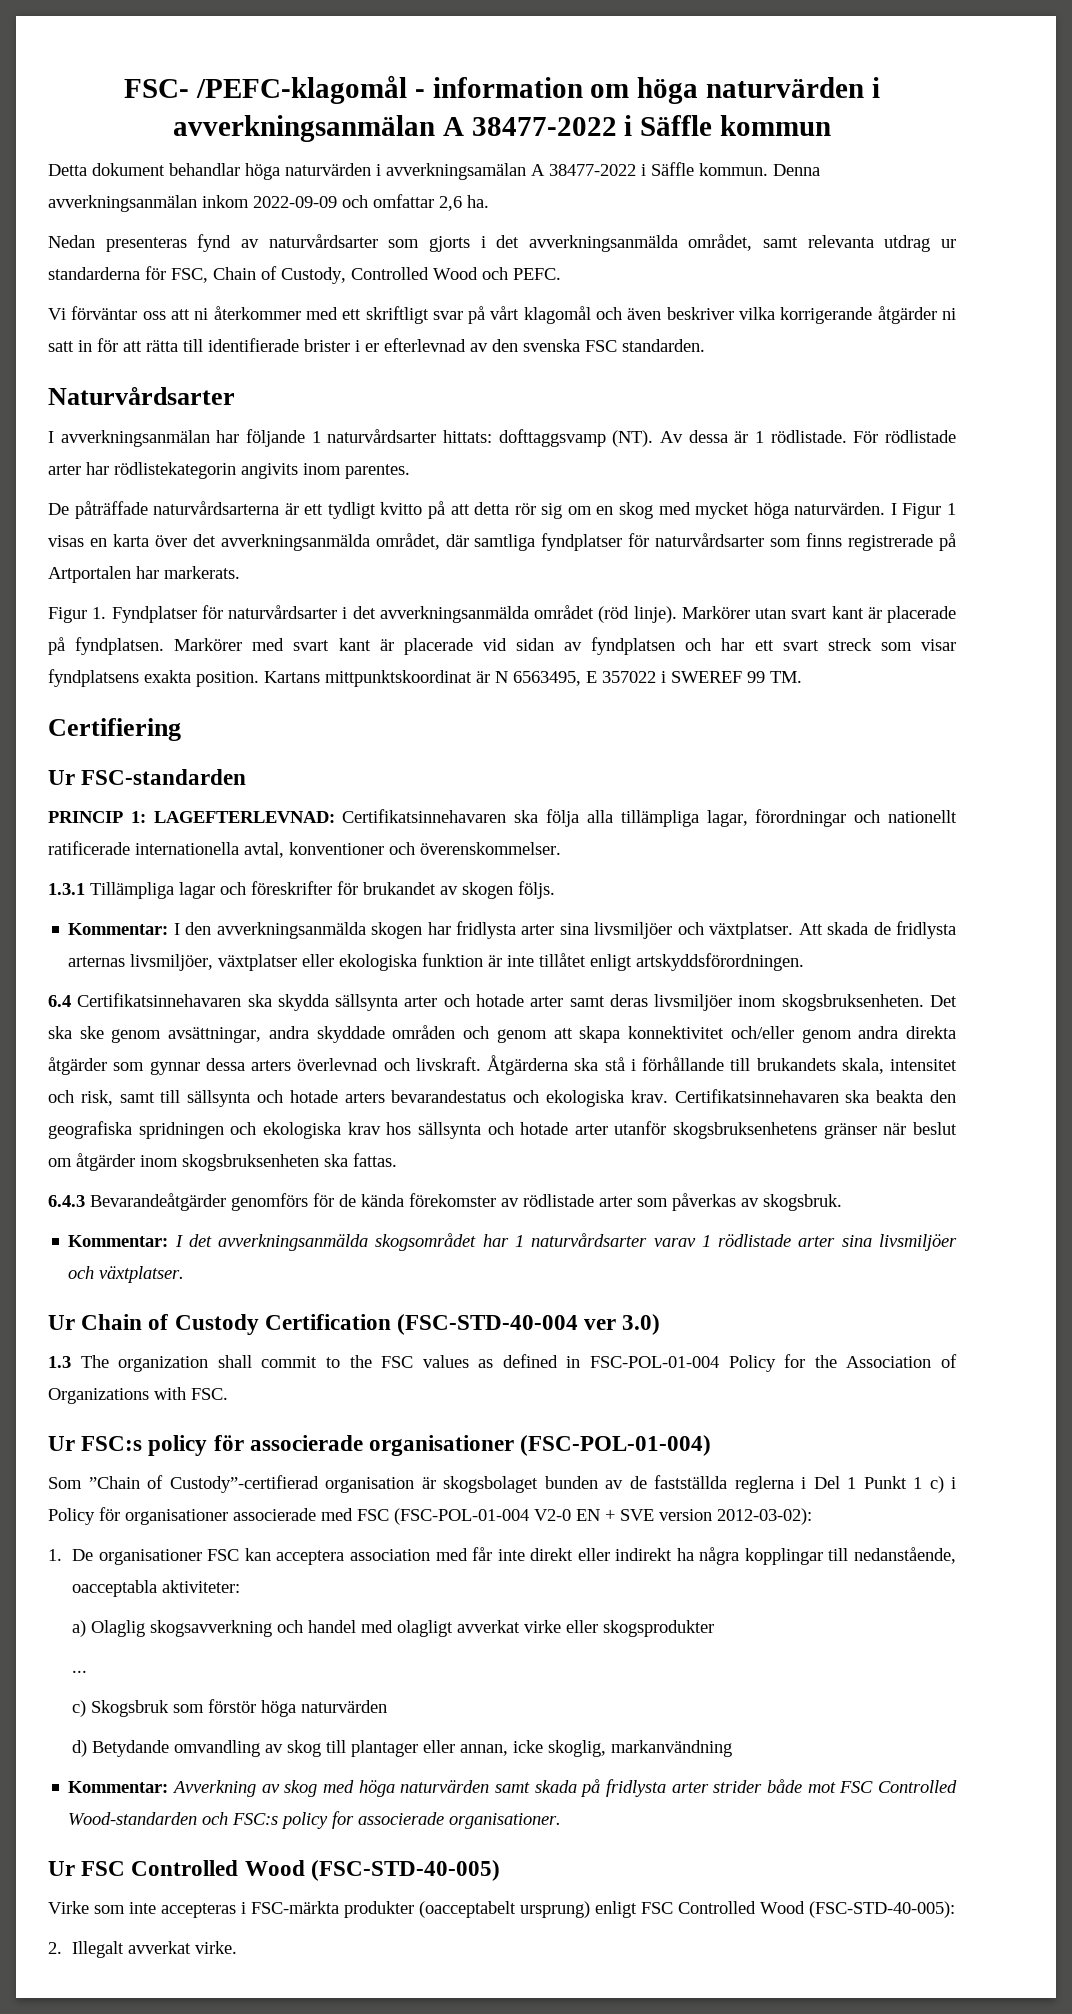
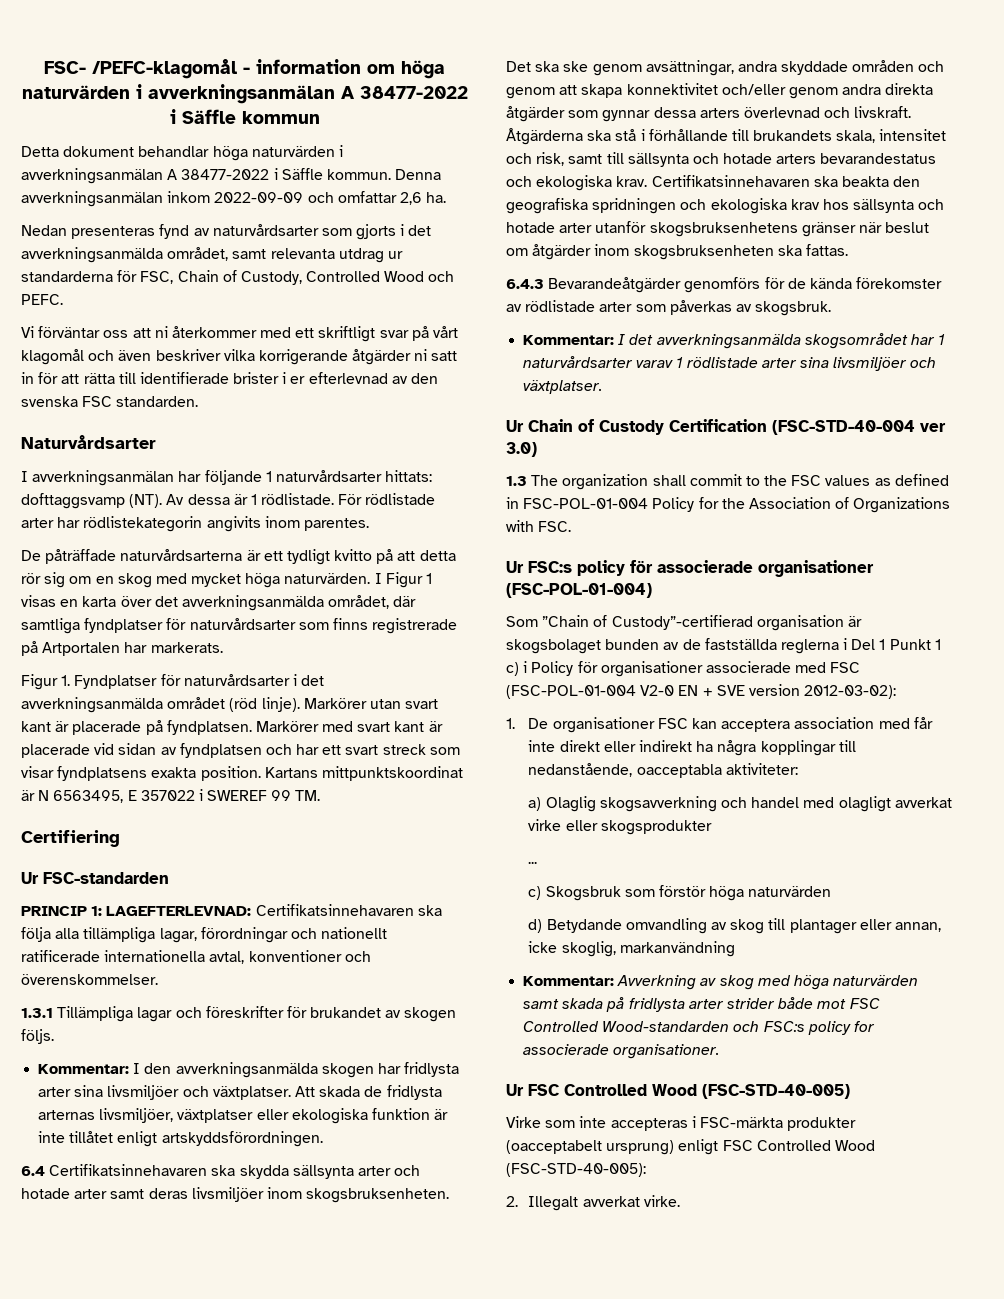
[386,163,526,180] avverkningsamälan -> [21,168,163,184] avverkningsanmälan

